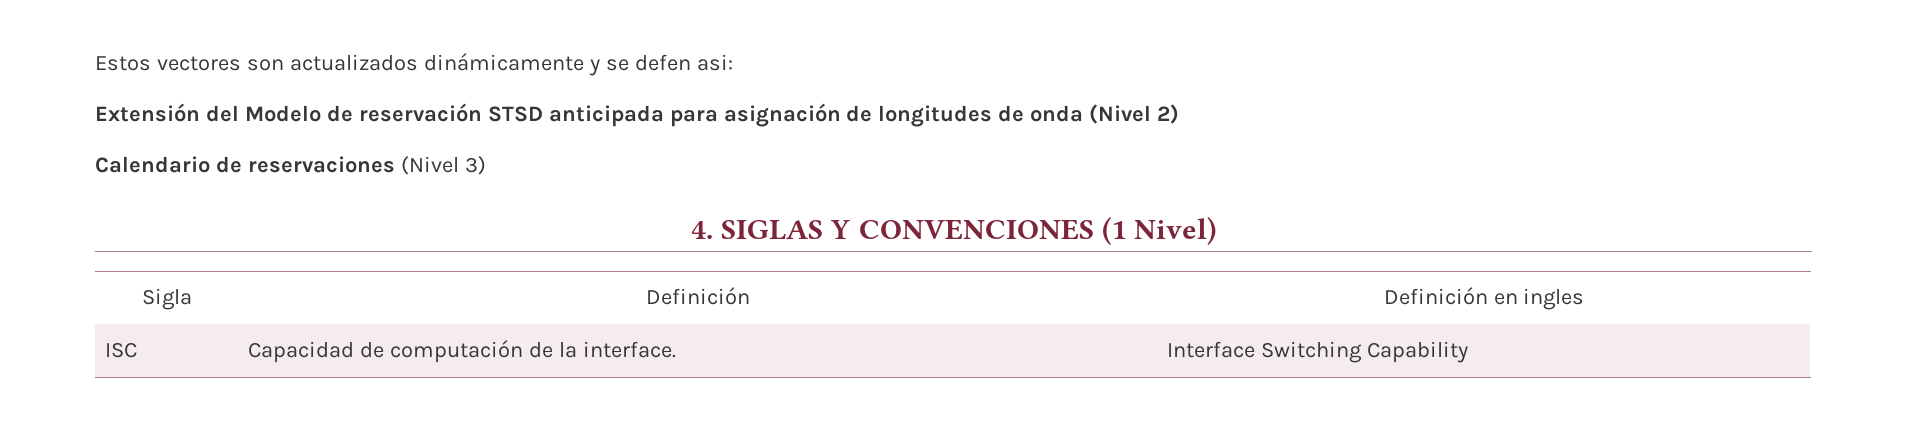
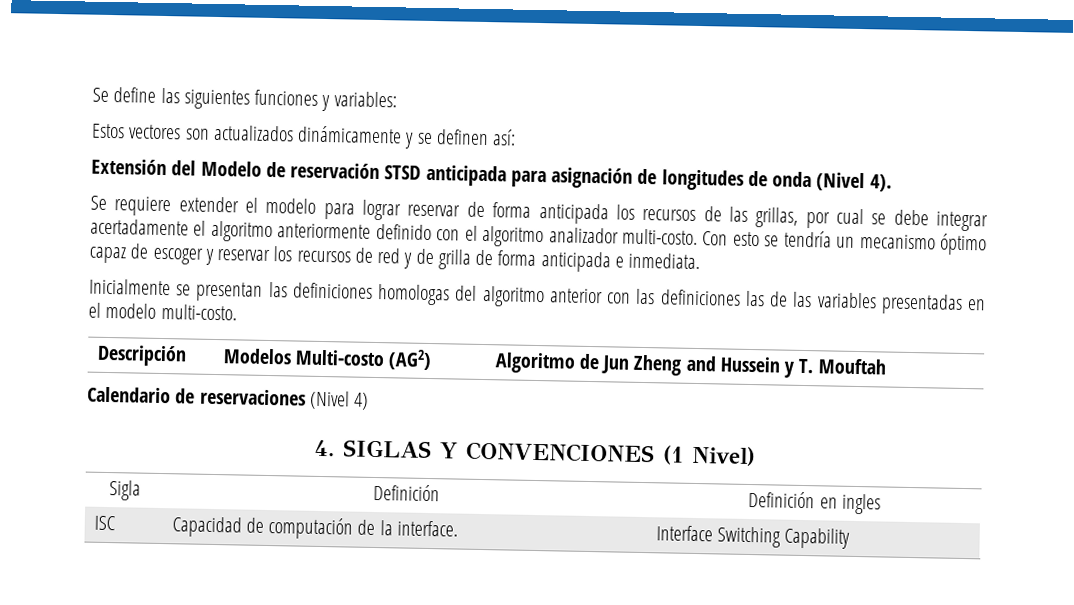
(95, 63) none -> [92,87,397,112] Se define las siguientes funciones y variables: //
[634,54,733,71] defen asi: -> [435,129,517,146] definen así:
[1157,104,1180,124] 2) -> [869,174,892,192] [90,195,989,232] [90,218,987,256] [89,243,701,273] [89,278,987,315] [88,302,237,321] [96,344,187,367] [222,348,433,371] [494,352,886,378] 4). // Se requiere extender el modelo para lograr reservar de forma anticipada los recursos de las grillas, por cual se debe integrar acertadamente el algoritmo anteriormente definido con el algoritmo analizador multi-costo. Con esto se tendría un mecanismo óptimo capaz de escoger y reservar los recursos de red y de grilla de forma anticipada e inmediata. // Inicialmente se presentan las definiciones homologas del algoritmo anterior con las definiciones las de las variables presentadas en el modelo multi-costo. // Descripción | Modelos Multi-costo (AG2) | Algoritmo de Jun Zheng and Hussein y T. Mouftah
[464,156,486,175] 3) -> [353,392,370,410] 4)

